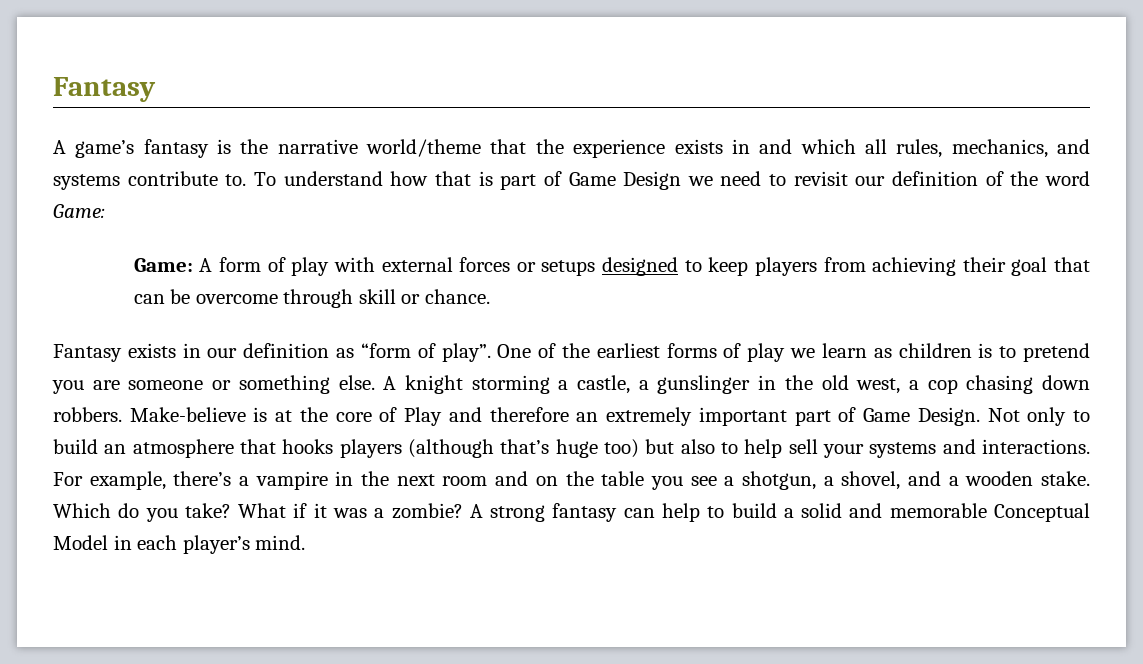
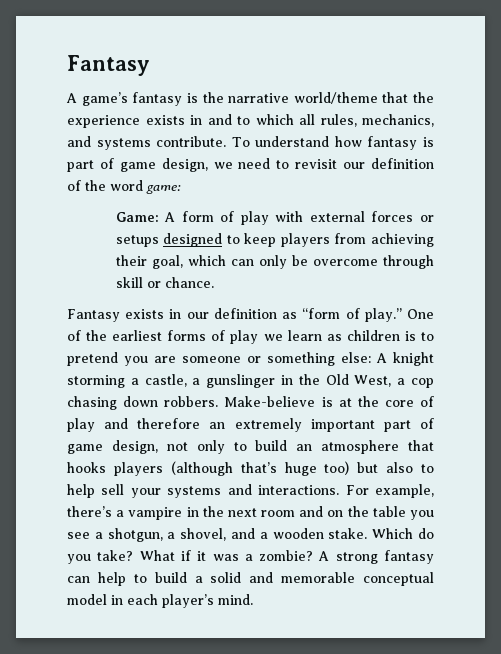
(793, 146) none -> [237,116,250,125] to
[127,171,247,186] contribute to. -> [156,136,227,147] contribute.
[434,171,471,186] that -> [367,136,418,150] fantasy
[568,171,682,190] Game Design -> [119,158,208,172] game design,
[53,204,105,218] Game: -> [146,185,181,194] game:
[1011,257,1090,276] [133,294,165,304] goal that can -> [151,255,287,269] goal, which can only
[441,343,491,362] play”. -> [364,308,402,322] play.”
[338,375,375,390] else. -> [341,352,371,363] else:
[821,375,901,394] old west, -> [325,374,392,387] Old West,
[404,407,443,426] Play -> [67,418,95,432] play
[863,407,1020,426] Game Design. Not -> [67,440,188,454] game design, not
[994,503,1091,522] [53,535,108,550] Conceptual Model -> [363,572,434,586] [67,594,107,605] conceptual model

